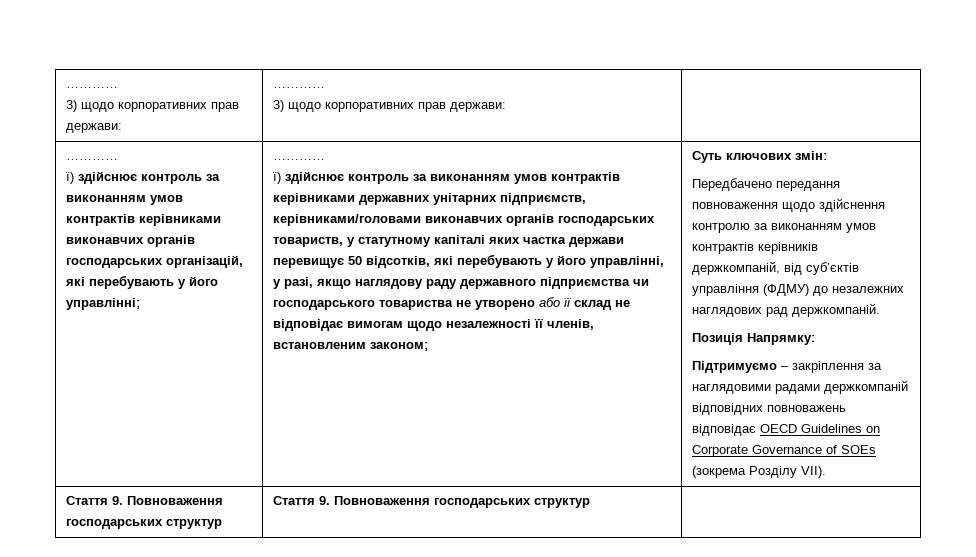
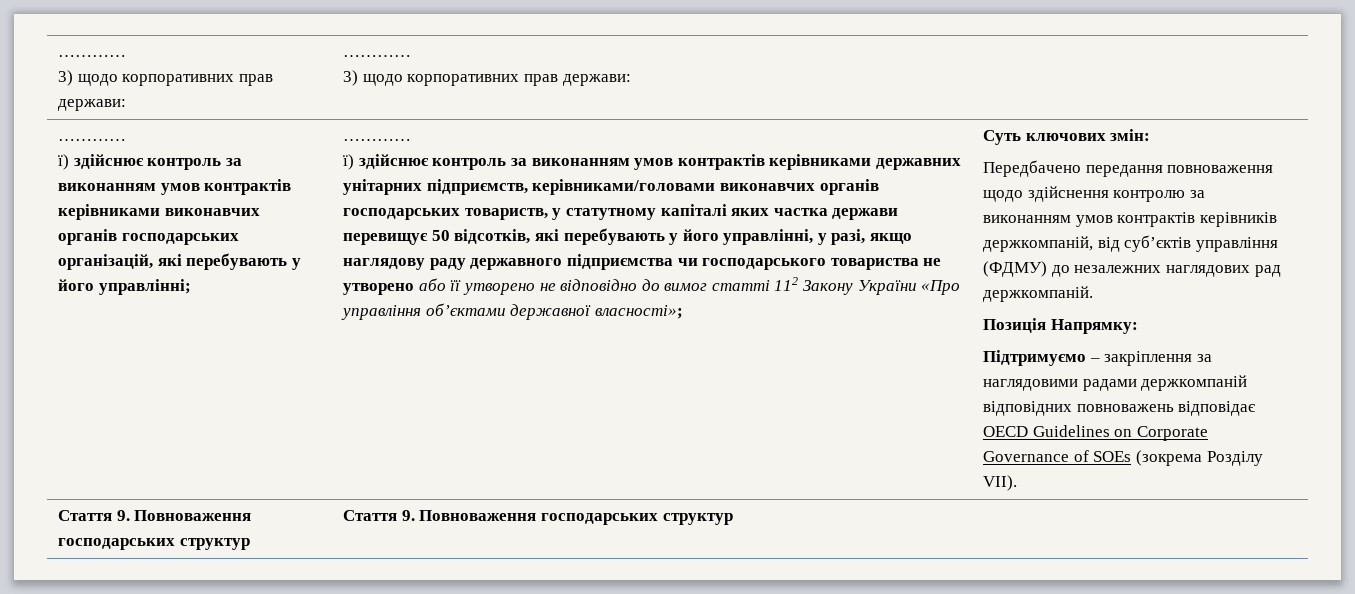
[574,300,631,310] [273,318,595,331] [273,342,429,351] склад не відповідає вимогам щодо незалежності її членів, встановленим законом; -> [462,277,961,295] [341,303,683,320] утворено не відповідно до вимог статті 112 Закону України «Про управління об’єктами державної власності»;

